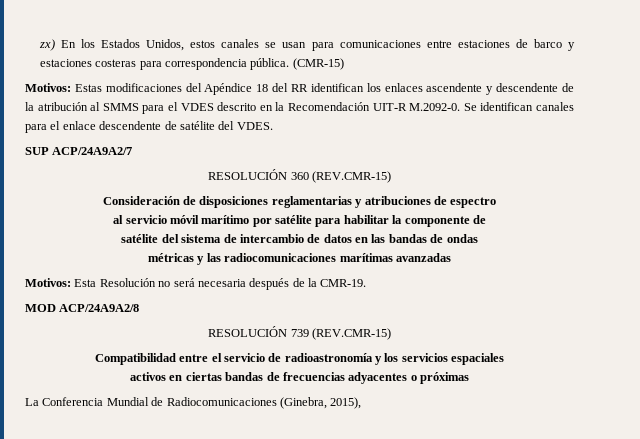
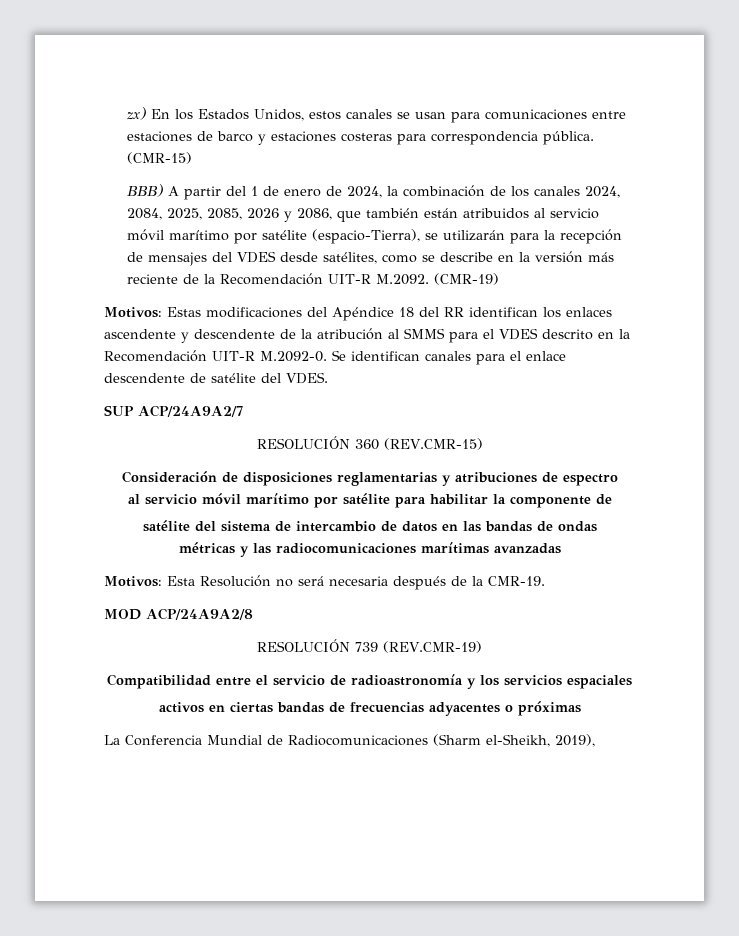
(344, 64) none -> [127,184,621,200] [127,208,600,222] [127,229,623,244] [127,251,615,266] [127,273,500,285] // BBB) A partir del 1 de enero de 2024, la combinación de los canales 2024, 2084, 2025, 2085, 2026 y 2086, que también están atribuidos al servicio móvil marítimo por satélite (espacio-Tierra), se utilizarán para la recepción de mensajes del VDES desde satélites, como se describe en la versión más reciente de la Recomendación UIT-R M.2092. (CMR-19)
[311,328,391,340] (REV.CMR-15) -> [383,641,483,653] (REV.CMR-19)
[279,397,362,409] (Ginebra, 2015), -> [433,734,595,747] (Sharm el-Sheikh, 2019),

